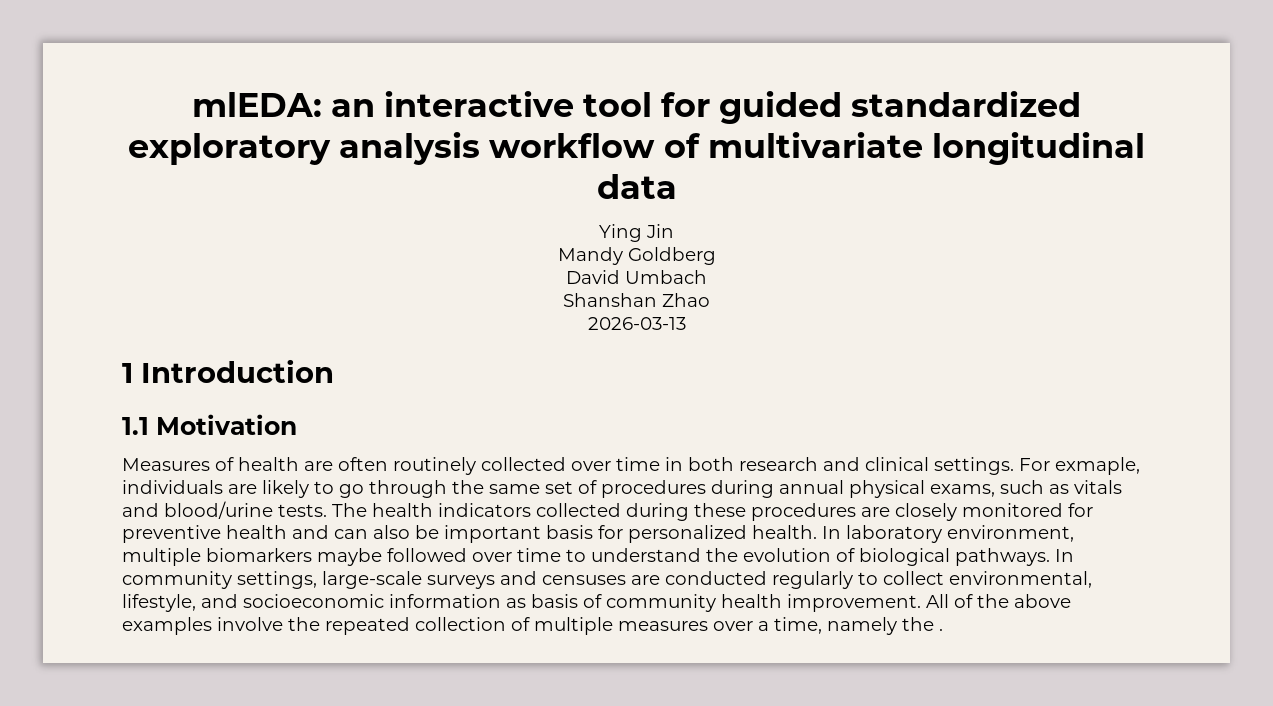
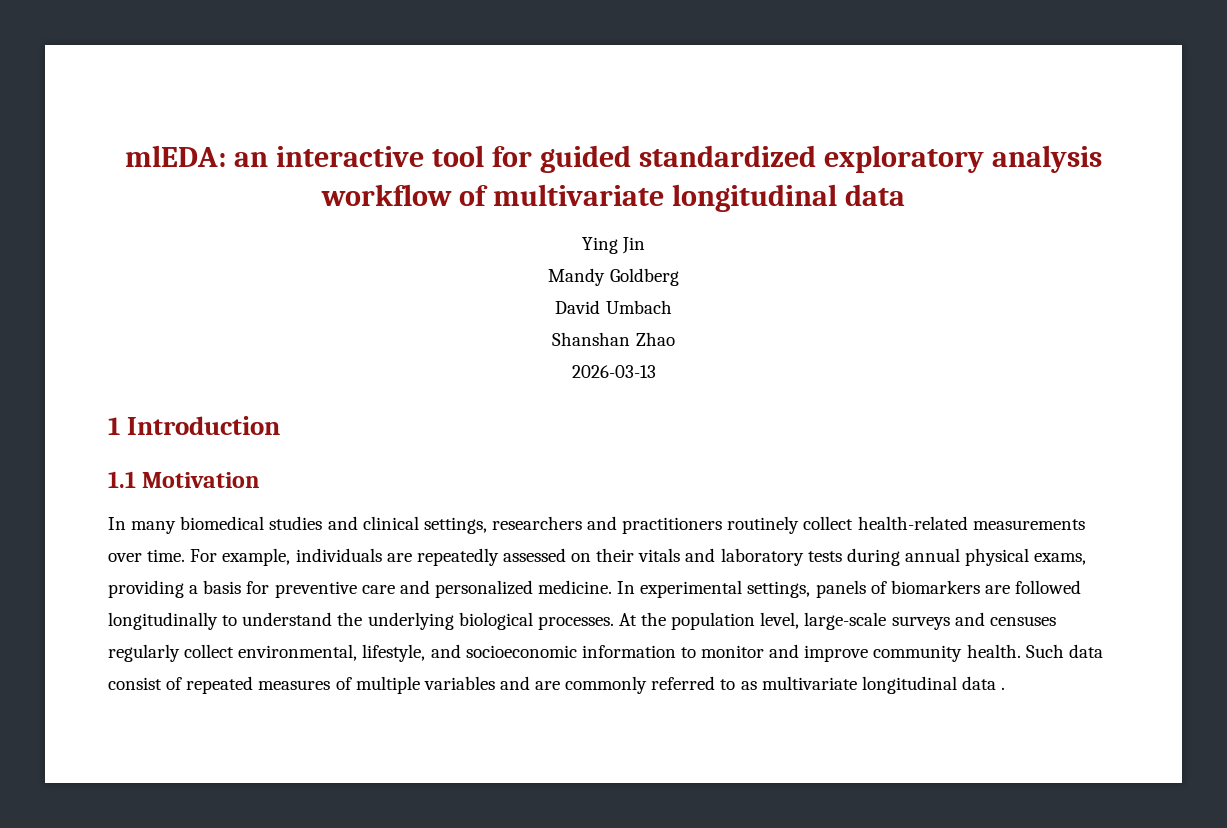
[122,457,1140,475] [122,480,1122,498] [122,501,1093,521] [122,525,1074,543] [122,548,1074,566] [122,571,878,589] Measures of health are often routinely collected over time in both research and clinical settings. For exmaple, individuals are likely to go through the same set of procedures during annual physical exams, such as vitals and blood/urine tests. The health indicators collected during these procedures are closely monitored for preventive health and can also be important basis for personalized health. In laboratory environment, multiple biomarkers maybe followed over time to understand the evolution of biological pathways. In community settings, large-scale surveys and censuses are conducted regularly to -> [108,516,1085,534] [108,548,1087,566] [108,580,1082,598] [108,612,1056,630] [108,644,180,662] In many biomedical studies and clinical settings, researchers and practitioners routinely collect health-related measurements over time. For example, individuals are repeatedly assessed on their vitals and laboratory tests during annual physical exams, providing a basis for preventive care and personalized medicine. In experimental settings, panels of biomarkers are followed longitudinally to understand the underlying biological processes. At the population level, large-scale surveys and censuses regularly
[506,594,1071,612] [122,617,934,635] as basis of community health improvement. All of the above examples involve the repeated collection of multiple measures over a time, namely the -> [680,644,1103,662] [108,676,996,694] to monitor and improve community health. Such data consist of repeated measures of multiple variables and are commonly referred to as multivariate longitudinal data

